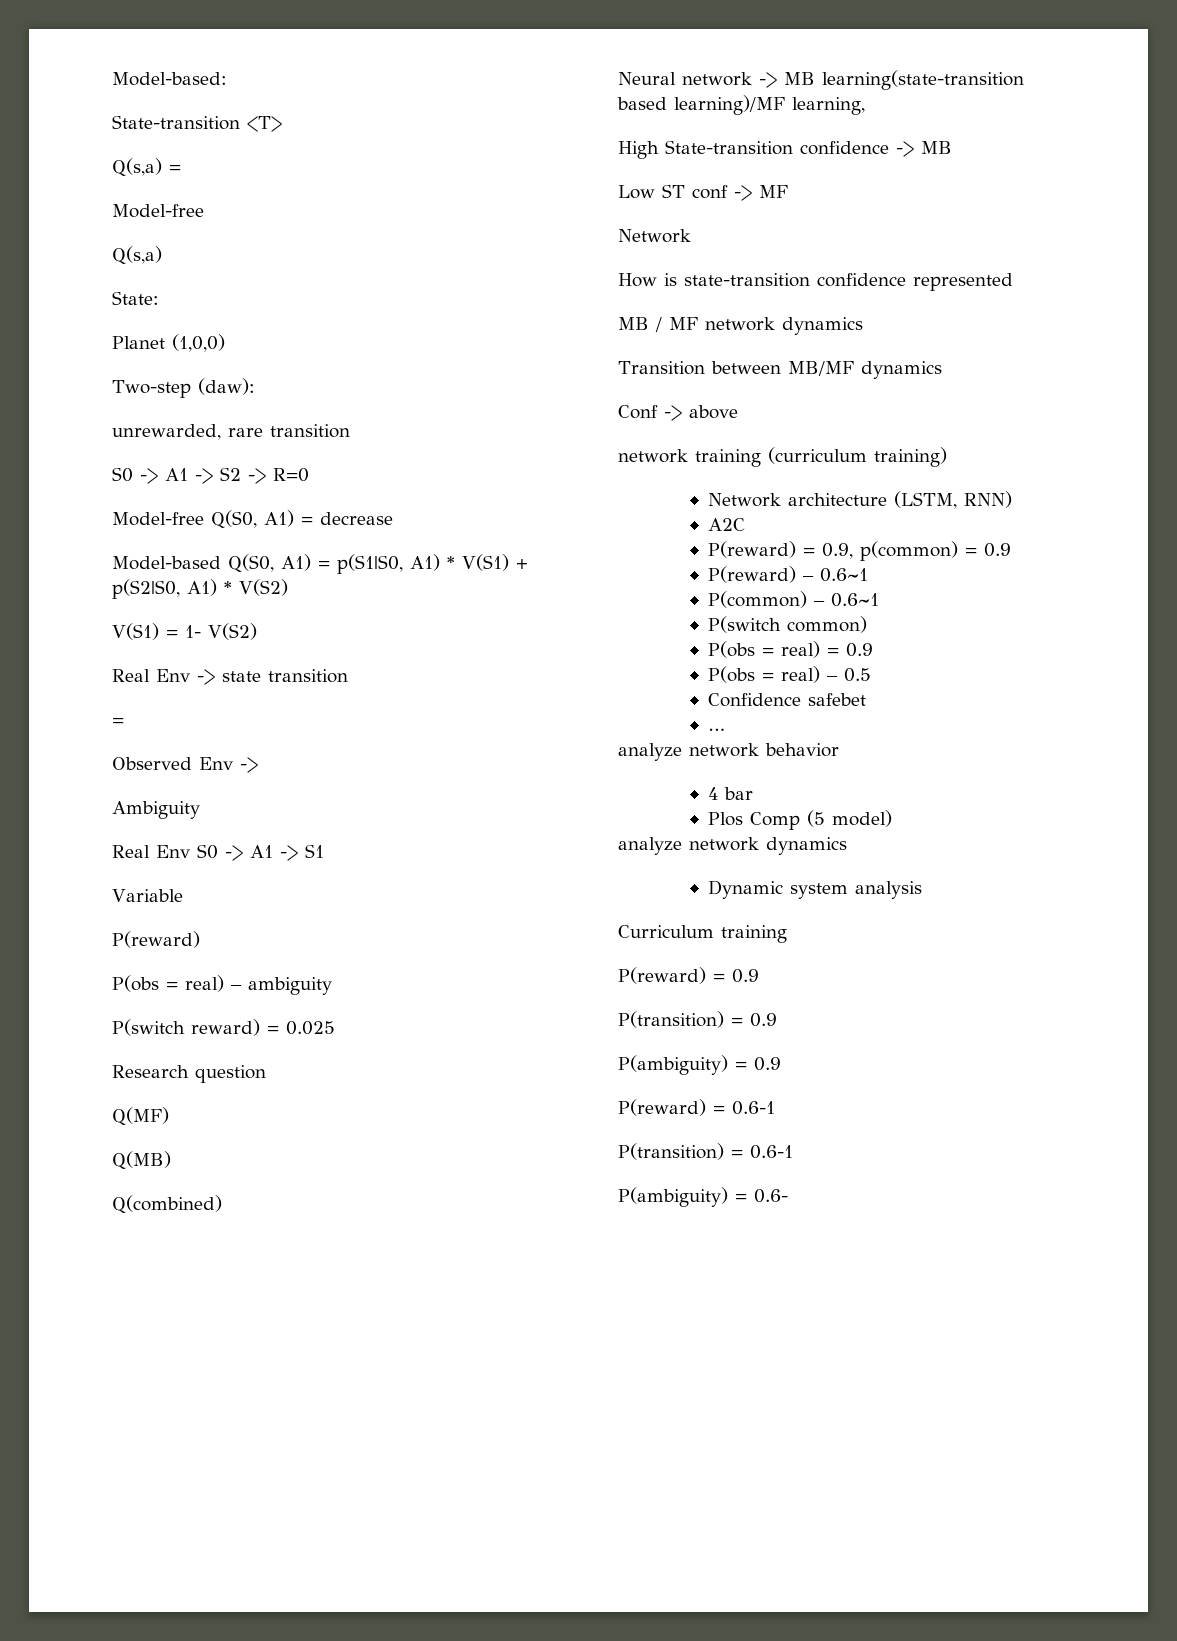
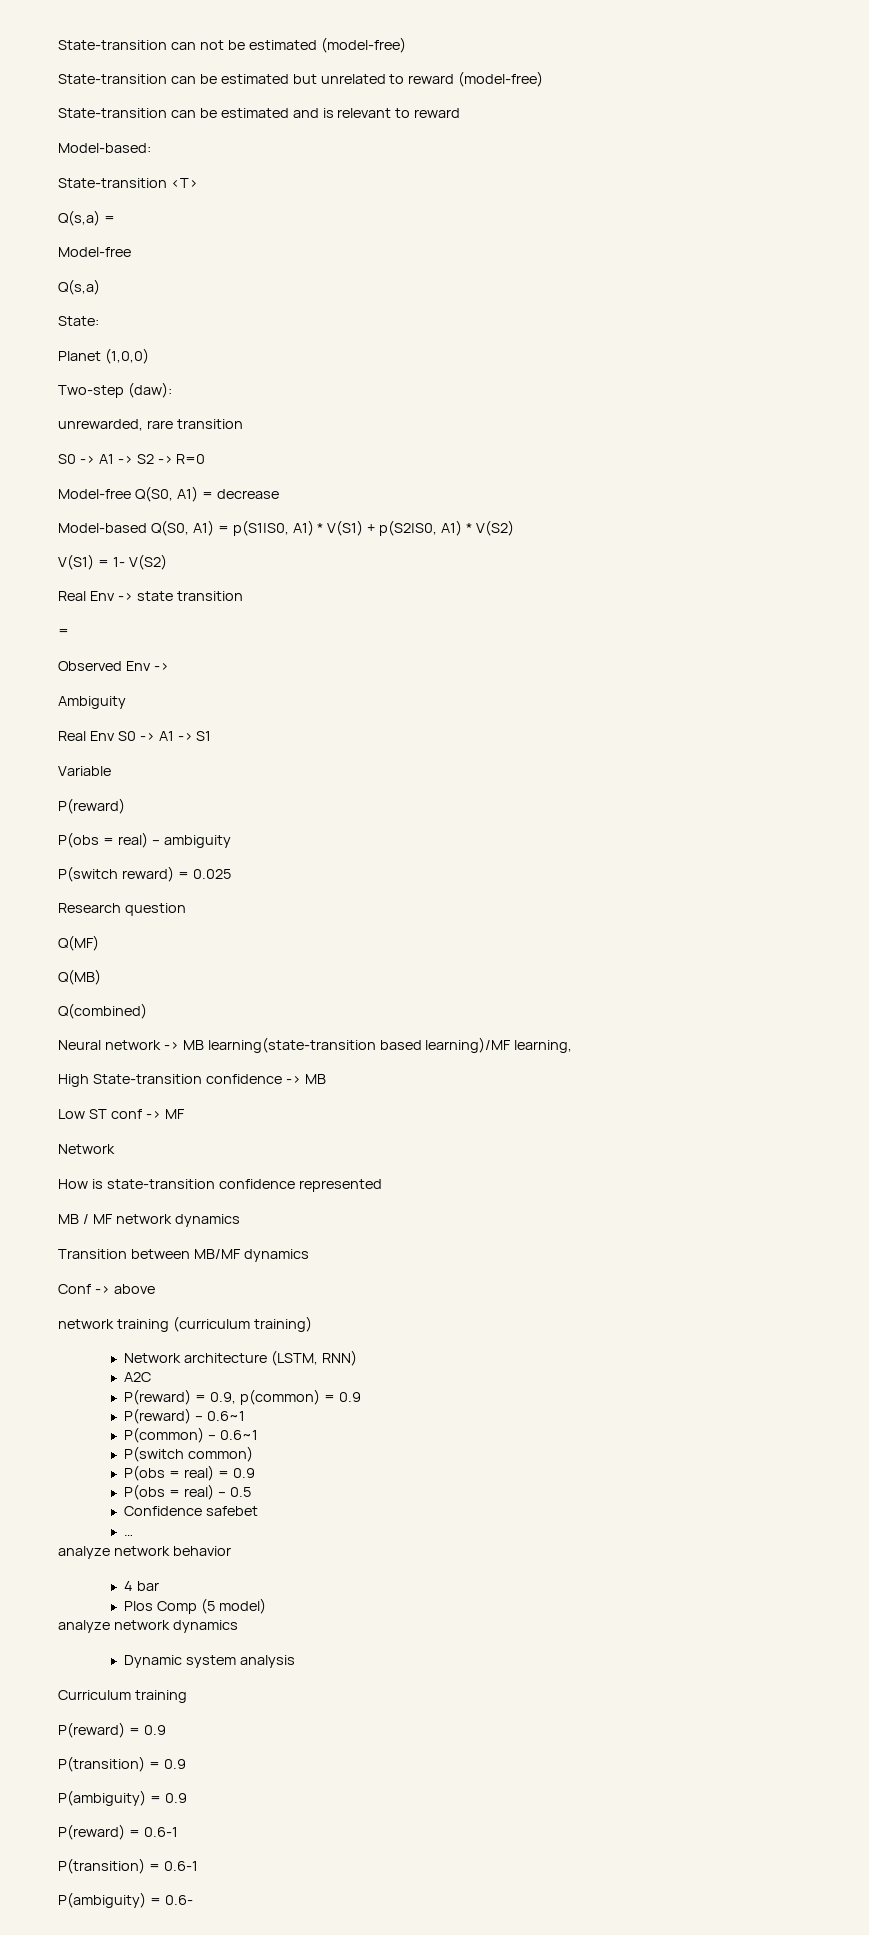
(112, 79) none -> [58,37,406,53] [58,71,544,87] [58,108,461,118] State-transition can not be estimated (model-free) // State-transition can be estimated but unrelated to reward (model-free) // State-transition can be estimated and is relevant to reward //

